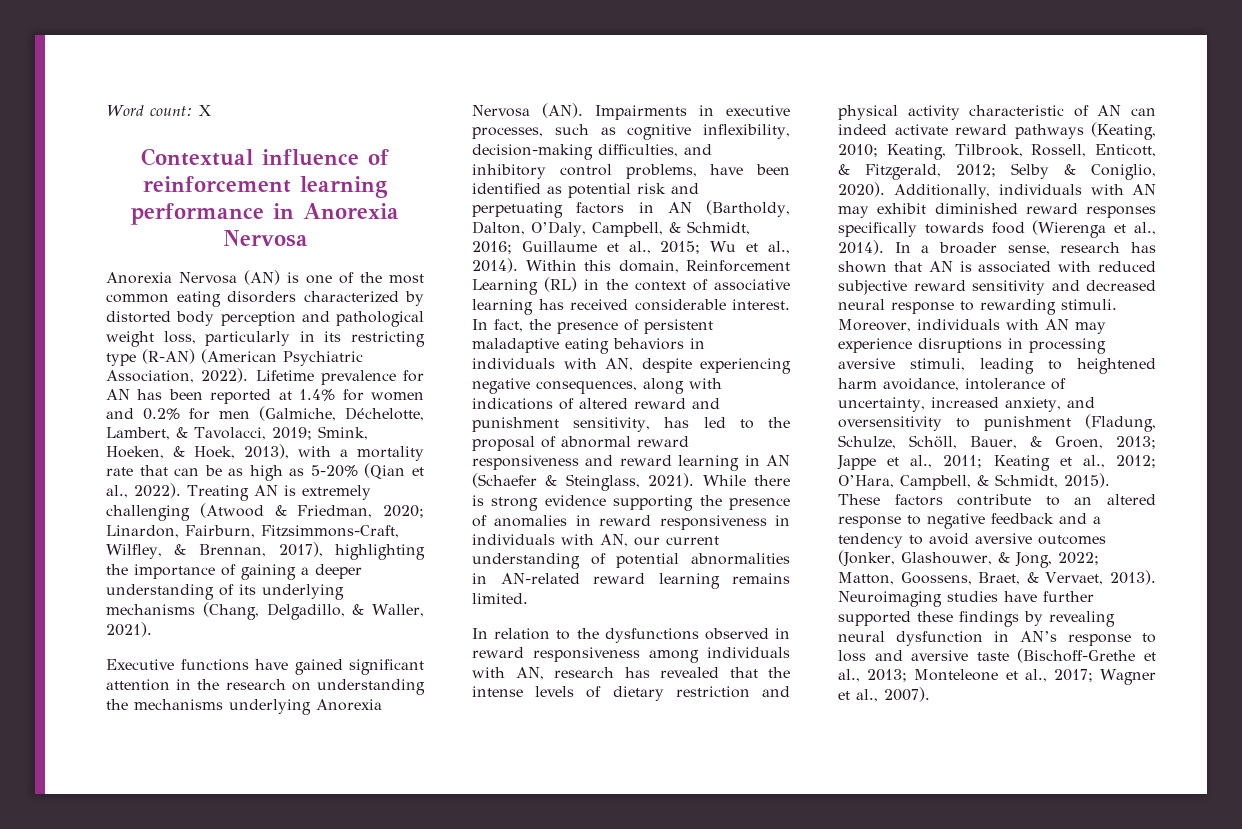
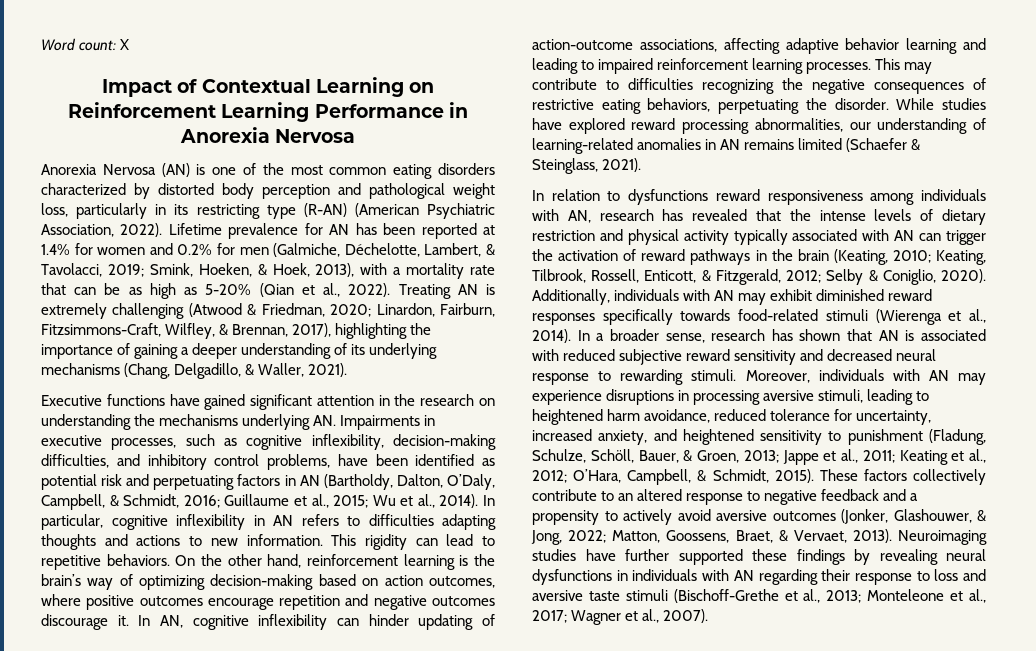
[141,148,389,166] [143,176,388,198] [131,203,264,225] Contextual influence of reinforcement learning performance -> [102,77,434,97] [68,102,444,122] Impact of Contextual Learning on Reinforcement Learning Performance
[316,699,382,711] [472,103,583,118] Anorexia Nervosa (AN). -> [313,415,337,426] AN.
[525,260,790,273] [472,277,790,295] [472,299,790,315] [472,319,713,334] [472,338,705,354] [472,358,791,374] [472,378,722,394] [472,398,720,410] [472,417,790,432] [472,436,689,451] [472,455,790,471] [472,473,790,491] [472,495,790,511] [472,515,790,530] [472,534,719,547] [472,553,790,569] [472,573,790,589] [472,593,528,604] Within this domain, Reinforcement Learning (RL) in the context of associative learning has received considerable interest. In fact, the presence of persistent maladaptive eating behaviors in individuals with AN, despite experiencing negative consequences, along with indications of altered reward and punishment sensitivity, has led to the proposal of abnormal reward responsiveness and reward learning in AN (Schaefer & Steinglass, 2021). While there is strong evidence supporting the presence of anomalies in reward responsiveness in individuals with AN, our current understanding of potential abnormalities in AN-related reward learning remains limited. -> [482,495,495,506] [41,514,496,530] [41,534,495,550] [41,554,496,570] [41,574,495,590] [41,594,495,610] [41,614,496,630] [532,38,986,54] [532,58,933,74] [532,78,986,94] [532,98,986,114] [532,118,986,134] [532,138,921,154] [532,158,642,174] In particular, cognitive inflexibility in AN refers to difficulties adapting thoughts and actions to new information. This rigidity can lead to repetitive behaviors. On the other hand, reinforcement learning is the brain’s way of optimizing decision-making based on action outcomes, where positive outcomes encourage repetition and negative outcomes discourage it. In AN, cognitive inflexibility can hinder updating of action-outcome associations, affecting adaptive behavior learning and leading to impaired reinforcement learning processes. This may contribute to difficulties recognizing the negative consequences of restrictive eating behaviors, perpetuating the disorder. While studies have explored reward processing abnormalities, our understanding of learning-related anomalies in AN remains limited (Schaefer & Steinglass, 2021).
[576,628,790,643] the dysfunctions observed in -> [628,189,709,205] dysfunctions
[969,105,1156,117] [838,124,1084,139] characteristic of AN can indeed activate reward pathways -> [733,229,987,245] [532,249,829,265] typically associated with AN can trigger the activation of reward pathways in the brain
[991,222,1025,234] food -> [738,309,868,321] food-related stimuli
[965,378,1066,390] intolerance of -> [714,409,853,421] reduced tolerance for
[838,416,942,431] oversensitivity -> [682,429,823,445] heightened sensitivity
(943, 500) none -> [913,469,986,485] collectively
[838,533,923,548] tendency to -> [532,509,672,525] propensity to actively
[896,631,1057,646] dysfunction in AN’s -> [532,569,851,585] dysfunctions in individuals with AN regarding their
(1009, 656) none -> [625,589,668,601] stimuli

